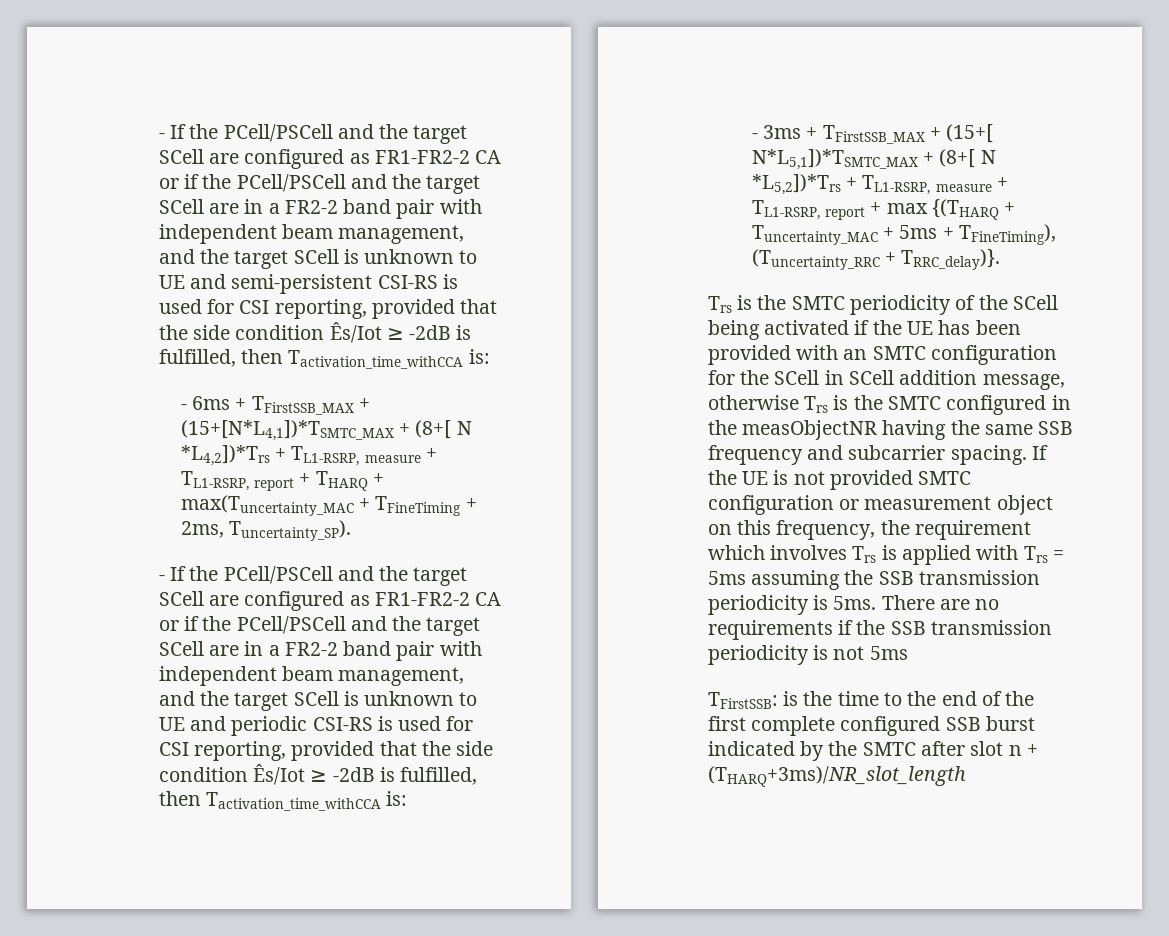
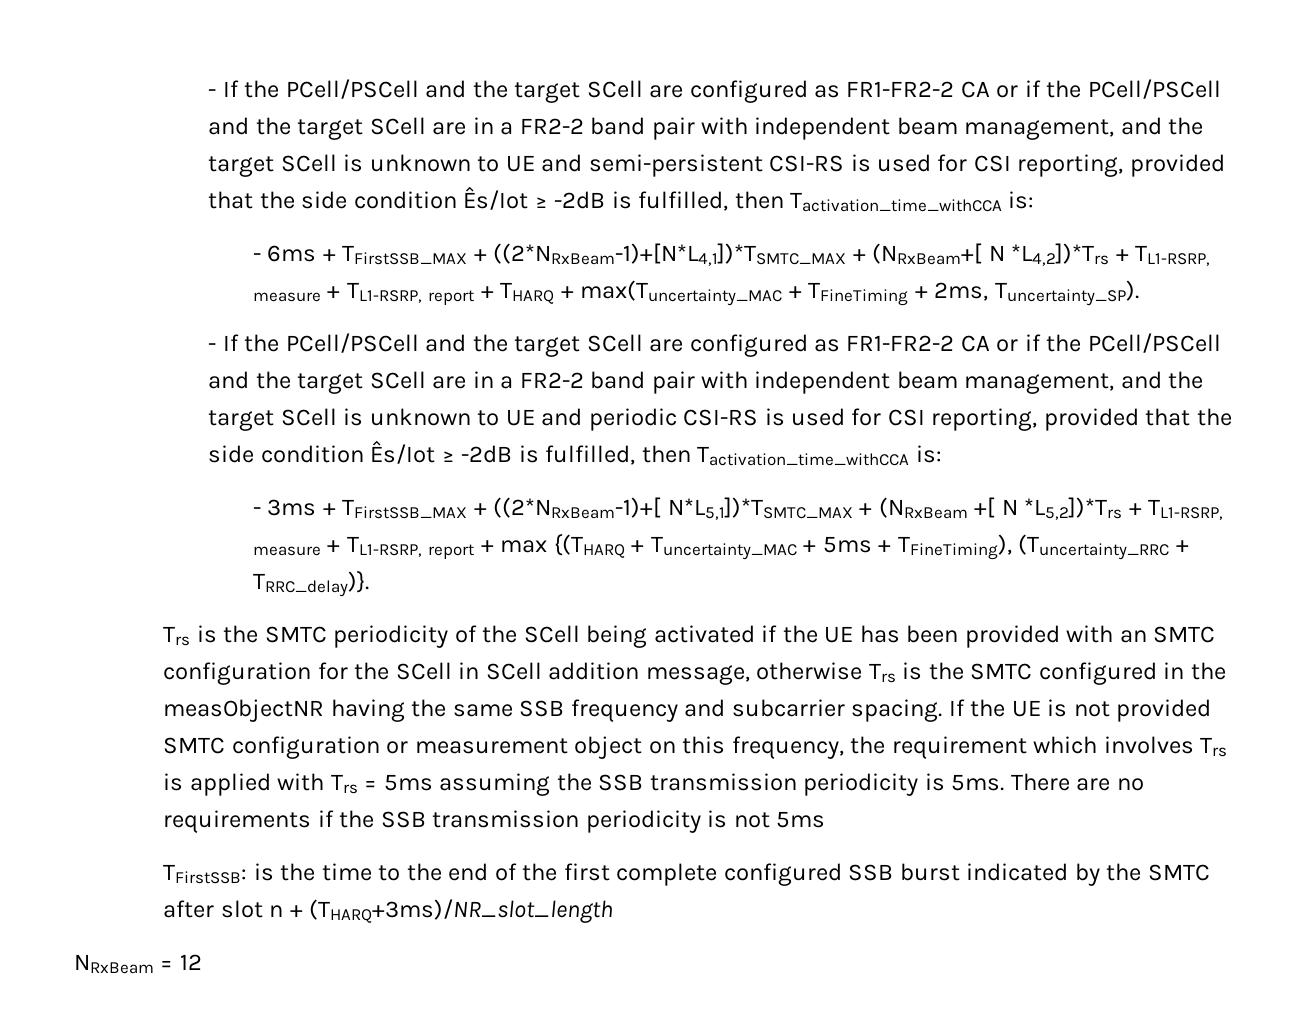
[180,420,452,441] (15+[N*L4,1])*TSMTC_MAX + (8+[ -> [493,243,983,266] ((2*NRxBeam-1)+[N*L4,1])*TSMTC_MAX + (NRxBeam+[
[946,124,994,143] (15+[ -> [493,497,662,519] ((2*NRxBeam-1)+[
[939,149,976,168] (8+[ -> [878,497,996,519] (NRxBeam +[
(966, 776) none -> [74,954,202,974] // NRxBeam = 12

